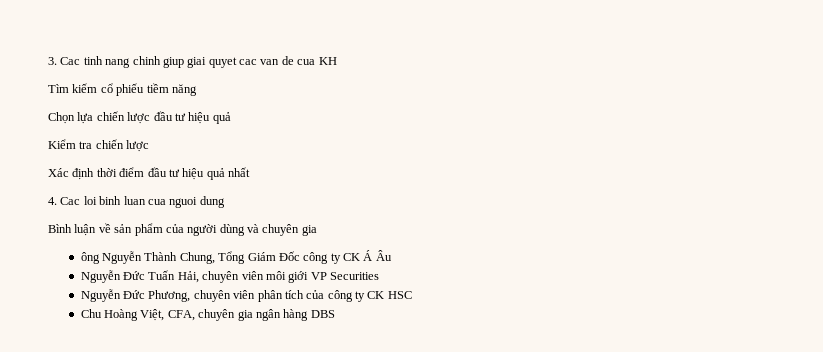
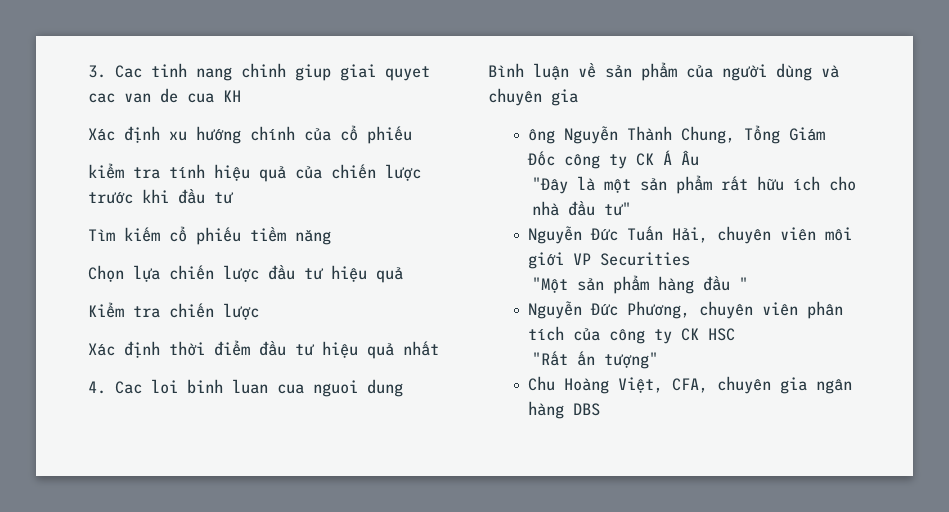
(337, 61) none -> [88,125,412,144] [88,163,421,182] [88,189,234,204] // Xác định xu hướng chính của cổ phiếu // kiểm tra tính hiệu quả của chiến lược trước khi đầu tư
(392, 255) none -> [532,175,857,194] [532,201,632,216] // "Đây là một sản phẩm rất hữu ích cho nhà đầu tư"
(380, 276) none -> [532,275,749,294] // "Một sản phẩm hàng đầu "
(412, 295) none -> [532,351,659,369] // "Rất ấn tượng"

